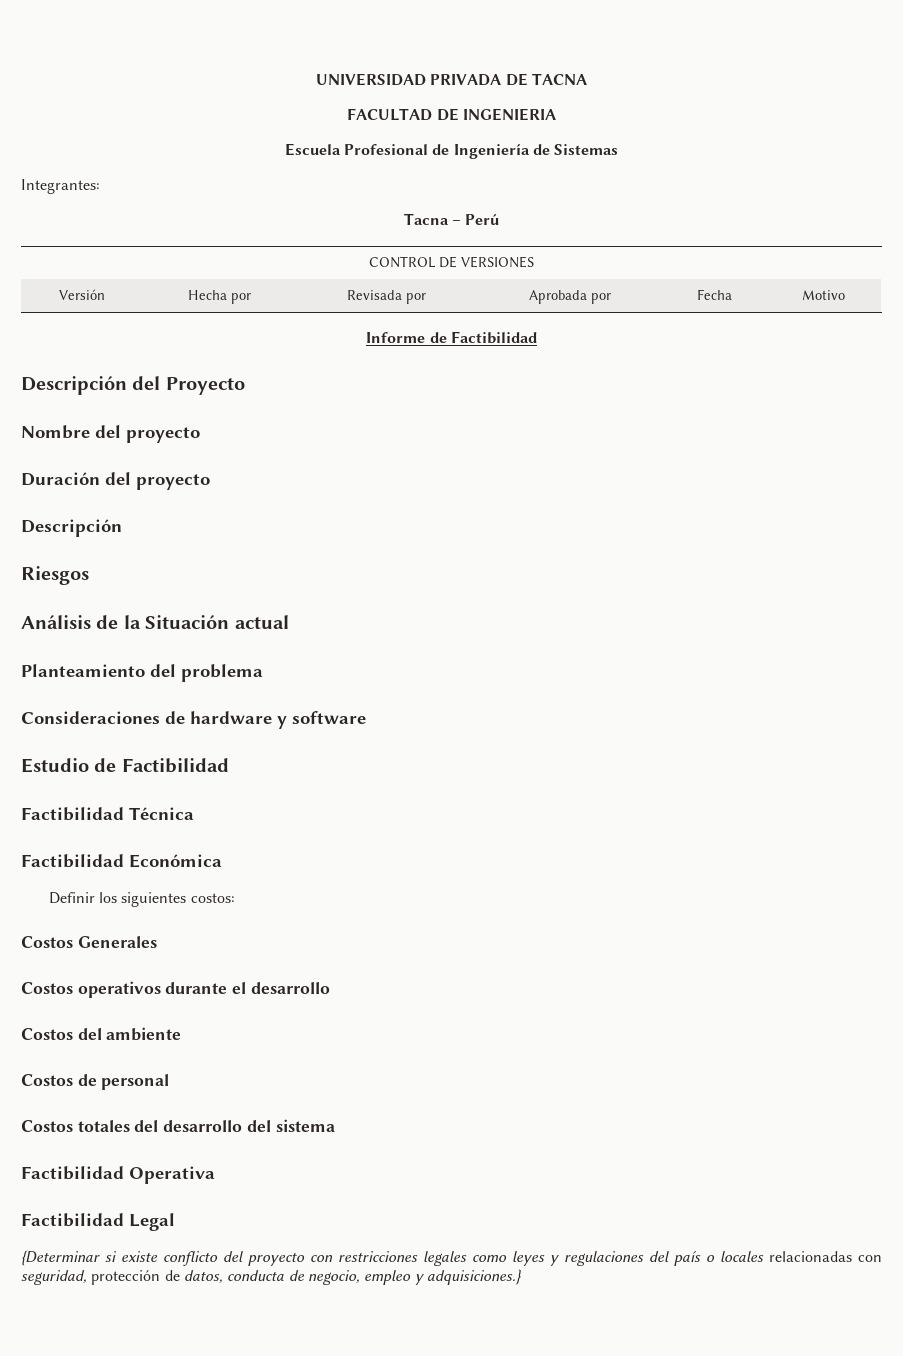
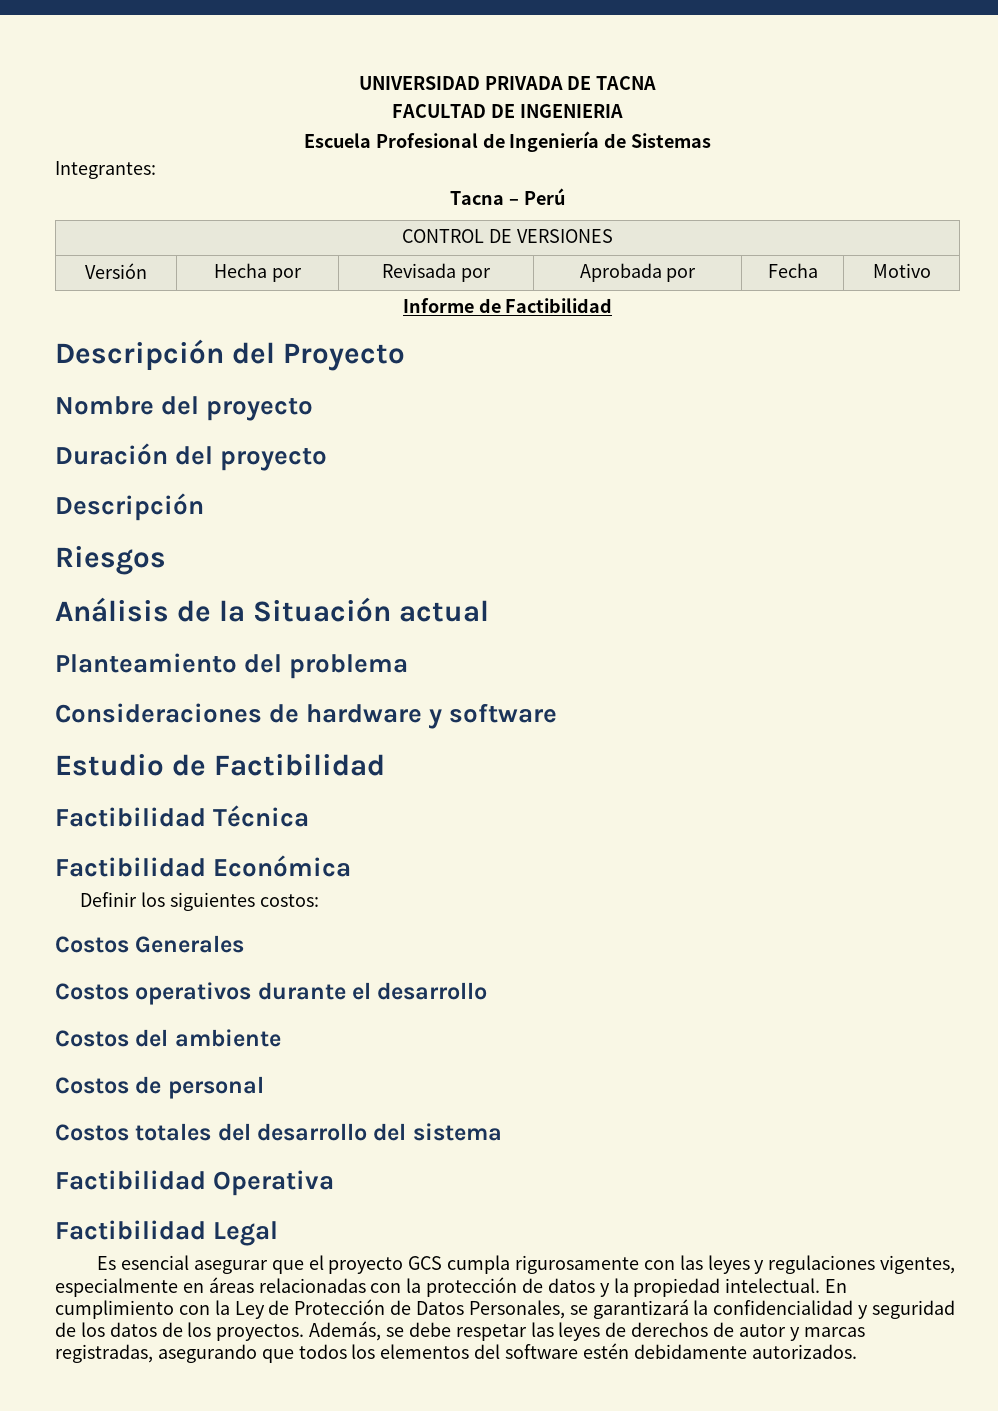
[21,1250,764,1266] {Determinar si existe conflicto del proyecto con restricciones legales como leyes y regulaciones del país o locales -> [97,1255,956,1274] [55,1277,254,1297] Es esencial asegurar que el proyecto GCS cumpla rigurosamente con las leyes y regulaciones vigentes, especialmente en áreas
[21,1270,87,1285] seguridad, -> [406,1278,422,1293] la
[183,1269,522,1285] datos, conducta de negocio, empleo y adquisiciones.} -> [547,1278,848,1297] [55,1299,956,1319] [55,1321,865,1341] [55,1343,857,1363] datos y la propiedad intelectual. En cumplimiento con la Ley de Protección de Datos Personales, se garantizará la confidencialidad y seguridad de los datos de los proyectos. Además, se debe respetar las leyes de derechos de autor y marcas registradas, asegurando que todos los elementos del software estén debidamente autorizados.

